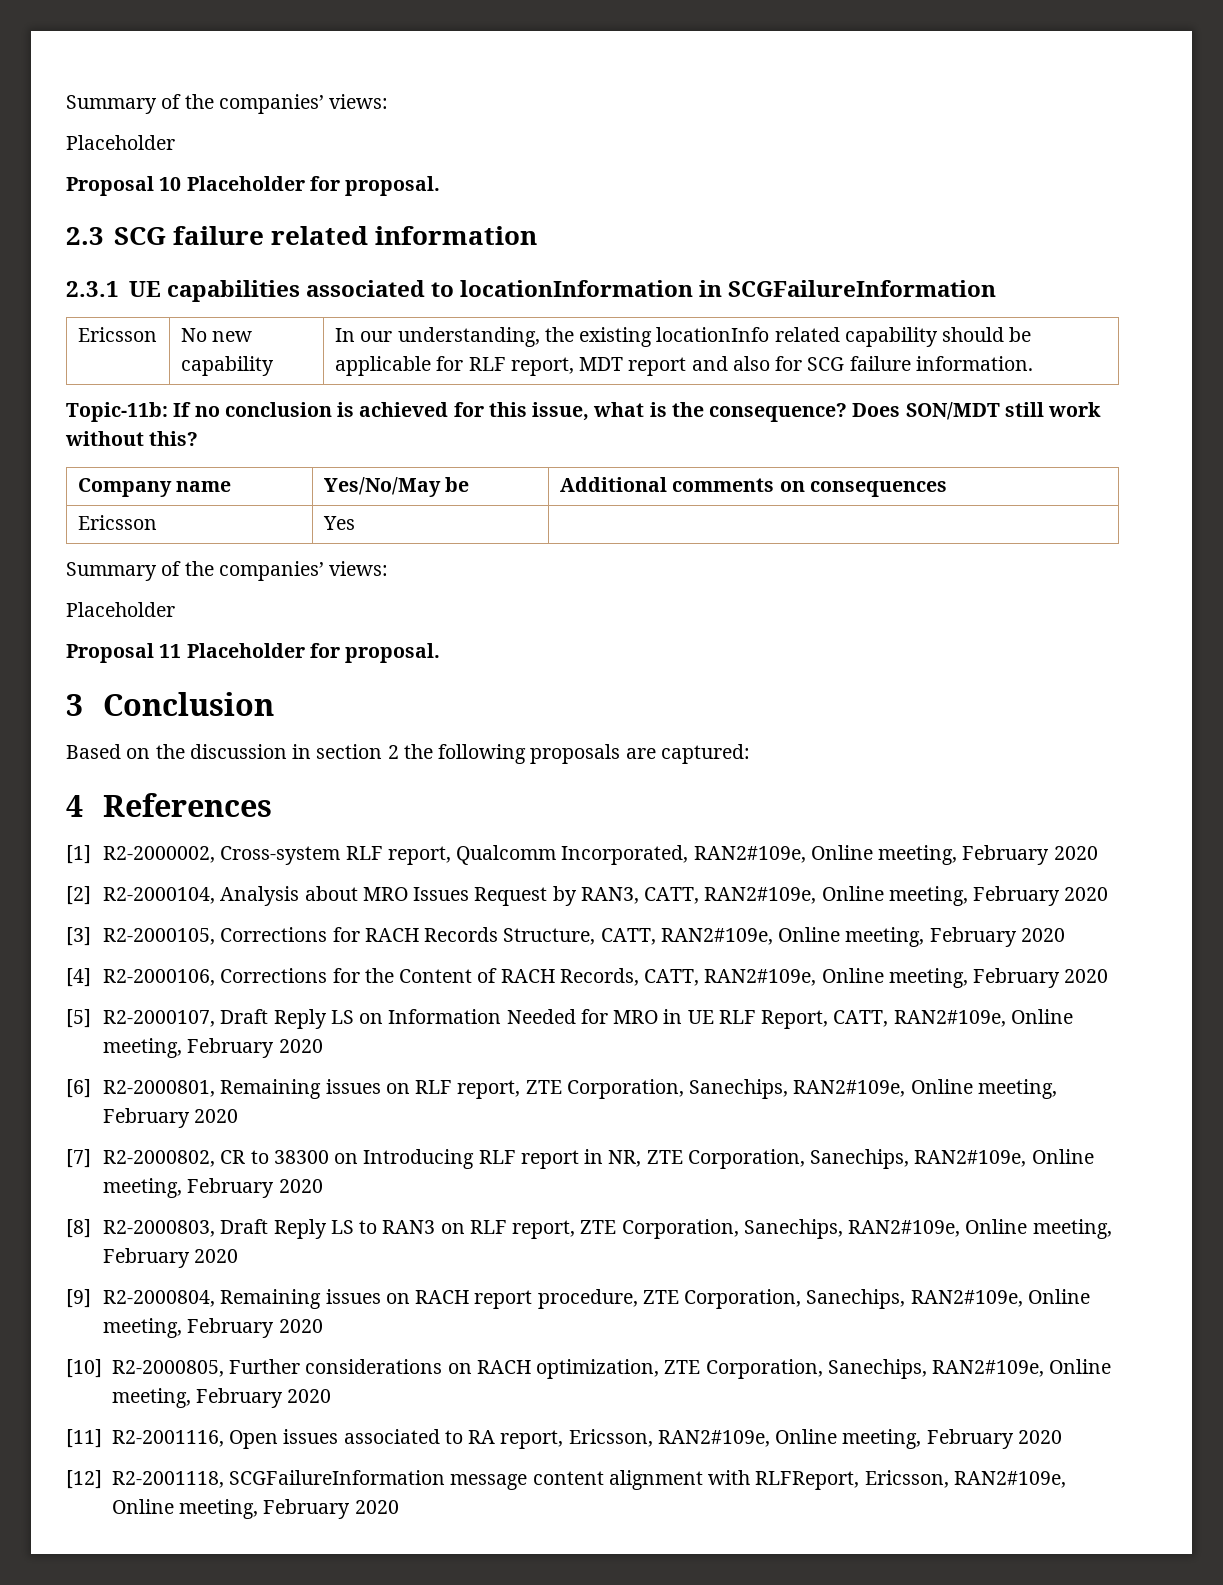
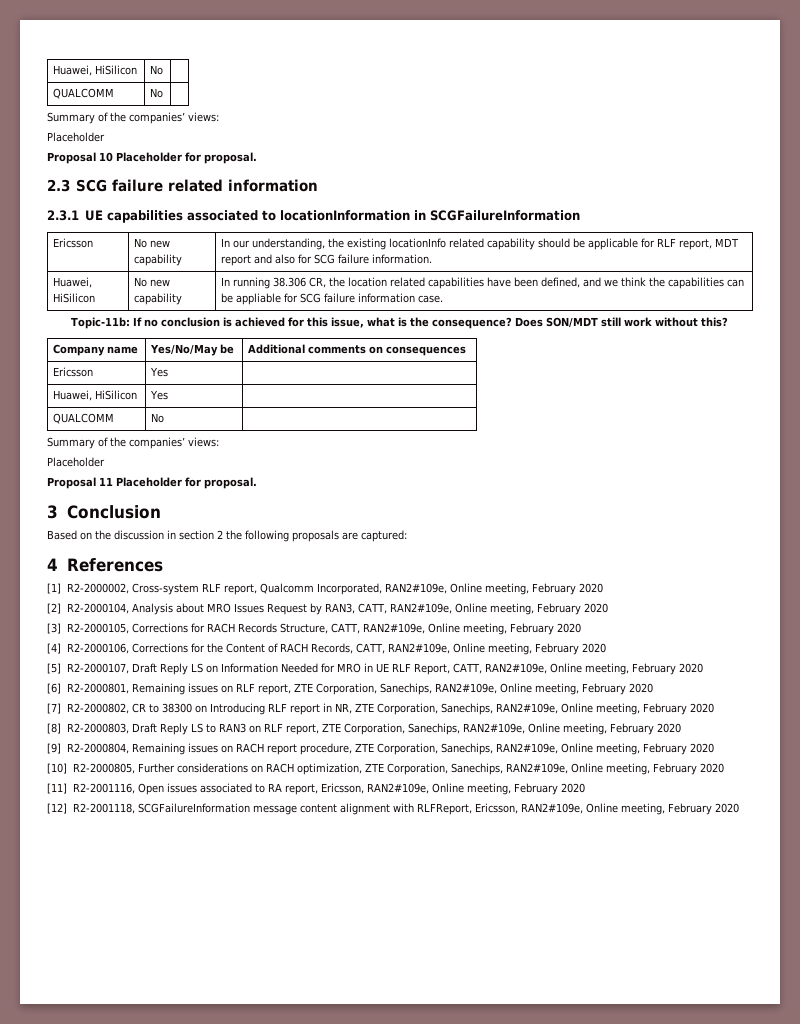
(66, 104) none -> [52,65,137,76] [149,65,163,75] [52,88,114,99] [149,88,163,98] Huawei, HiSilicon | No | // QUALCOMM | No | //
(1033, 363) none -> [52,277,92,288] [52,293,95,303] [133,277,170,287] [133,293,182,305] [220,277,744,289] [220,293,443,305] // Huawei, HiSilicon | No new capability | In running 38.306 CR, the location related capabilities have been defined, and we think the capabilities can be appliable for SCG failure information case.
(355, 523) none -> [52,390,137,401] [149,390,168,400] [52,413,114,424] [150,413,164,423] // Huawei, HiSilicon | Yes | // QUALCOMM | No |

